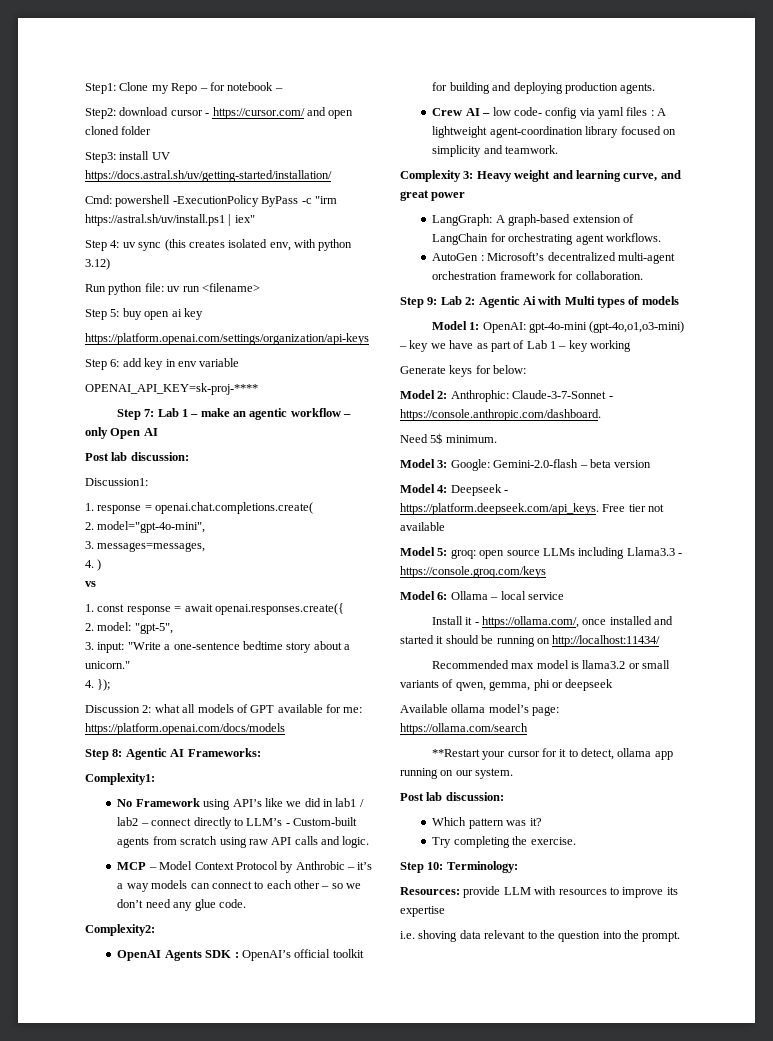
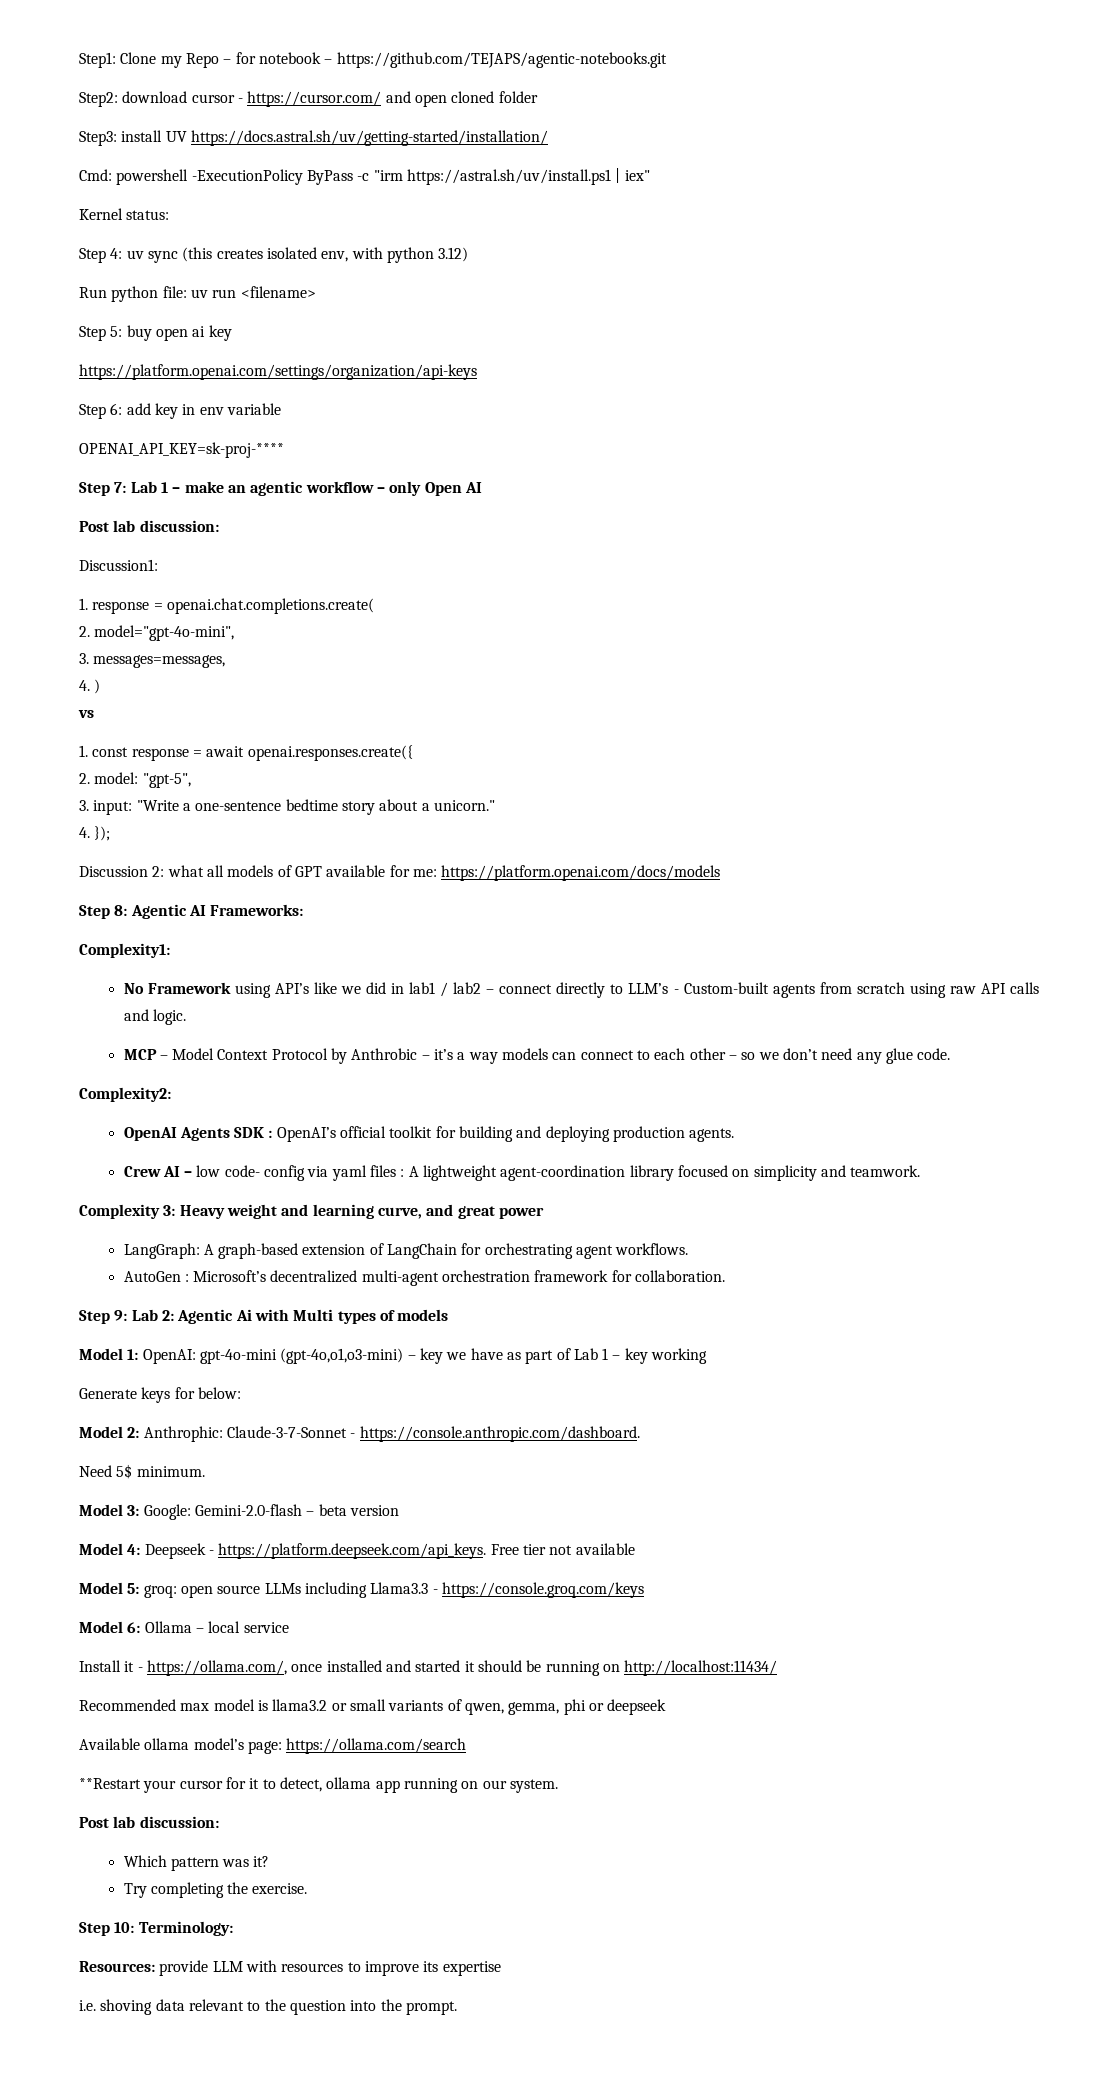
(283, 89) none -> [336,52,667,68] https://github.com/TEJAPS/agentic-notebooks.git
(255, 219) none -> [79,208,170,220] // Kernel status:

